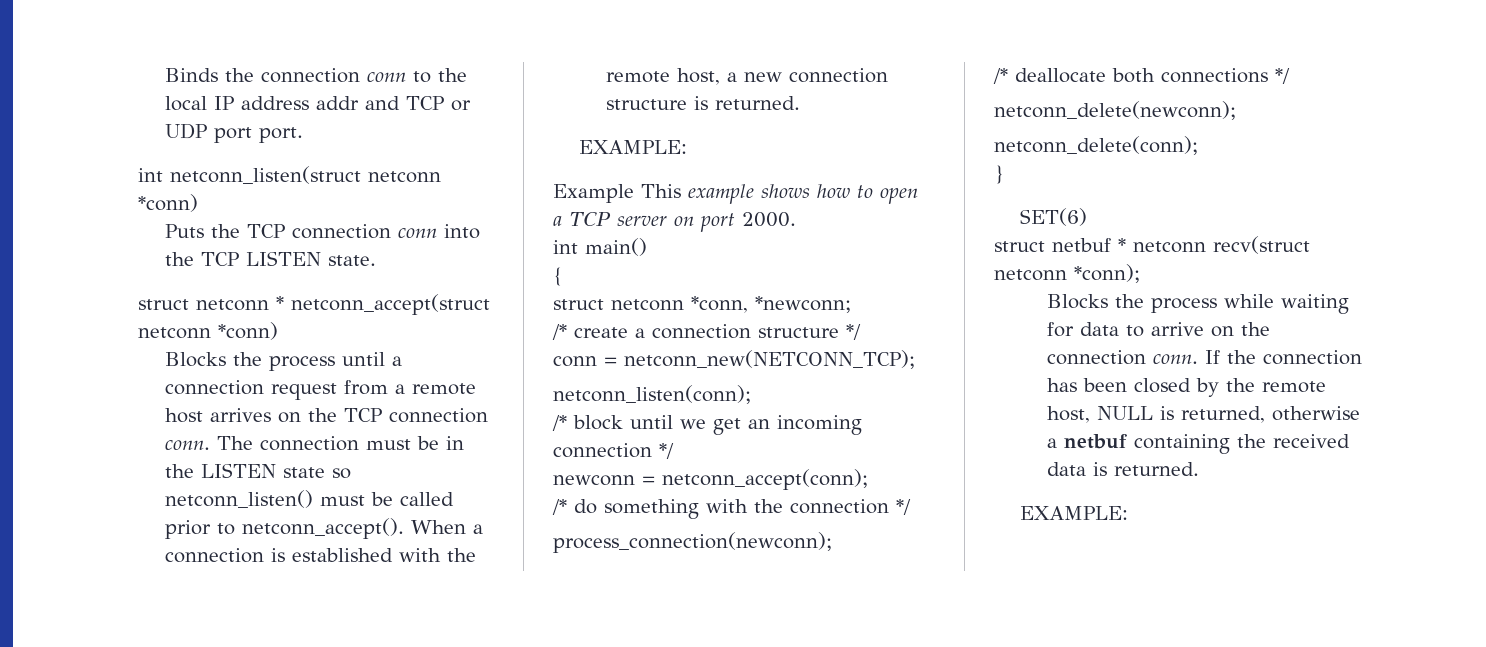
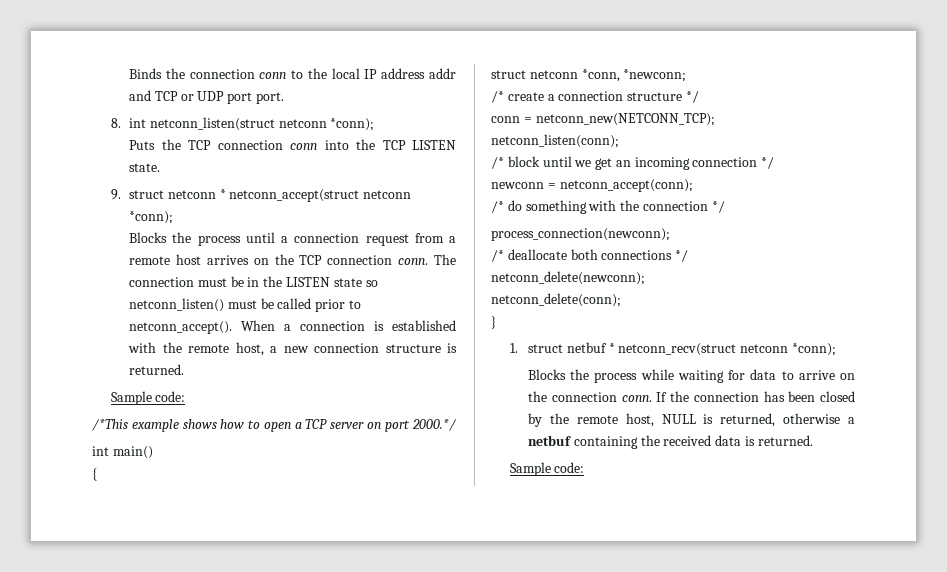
(303, 135) none -> [110,118,121,128] 8.
[138,194,199,212] *conn) -> [330,118,375,131] *conn);
(376, 260) none -> [110,189,121,200] 9.
[218,322,279,340] *conn) -> [129,211,174,224] *conn);
[579,140,688,154] [553,184,681,203] EXAMPLE: // Example This -> [110,391,186,405] [92,419,128,431] Sample code: // /*This
[742,212,796,227] 2000. -> [411,419,457,431] 2000.*/
[1020,208,1088,226] SET(6) // -> [509,343,518,353] 1.
[1133,236,1310,254] netconn recv(struct -> [618,343,737,356] netconn_recv(struct
[1020,506,1129,520] EXAMPLE: -> [509,462,585,476] Sample code:

